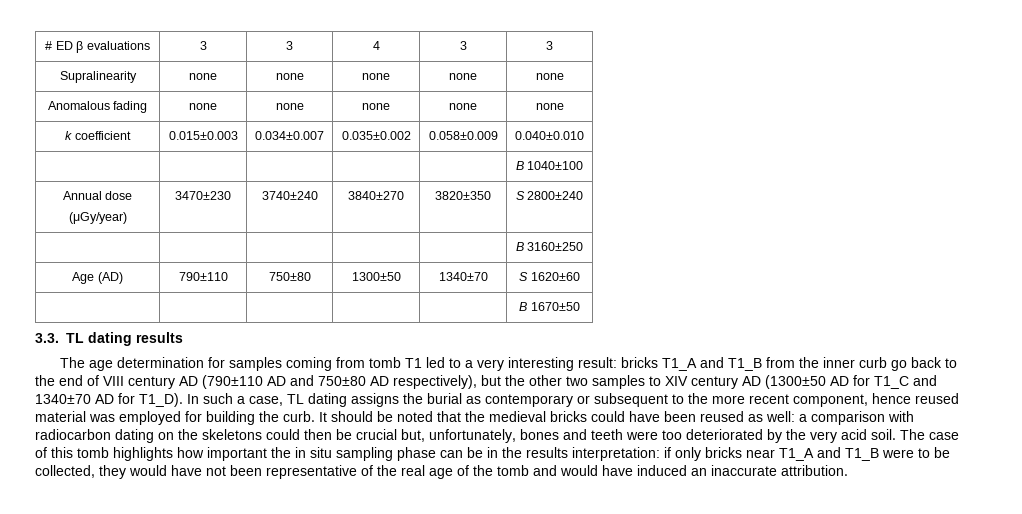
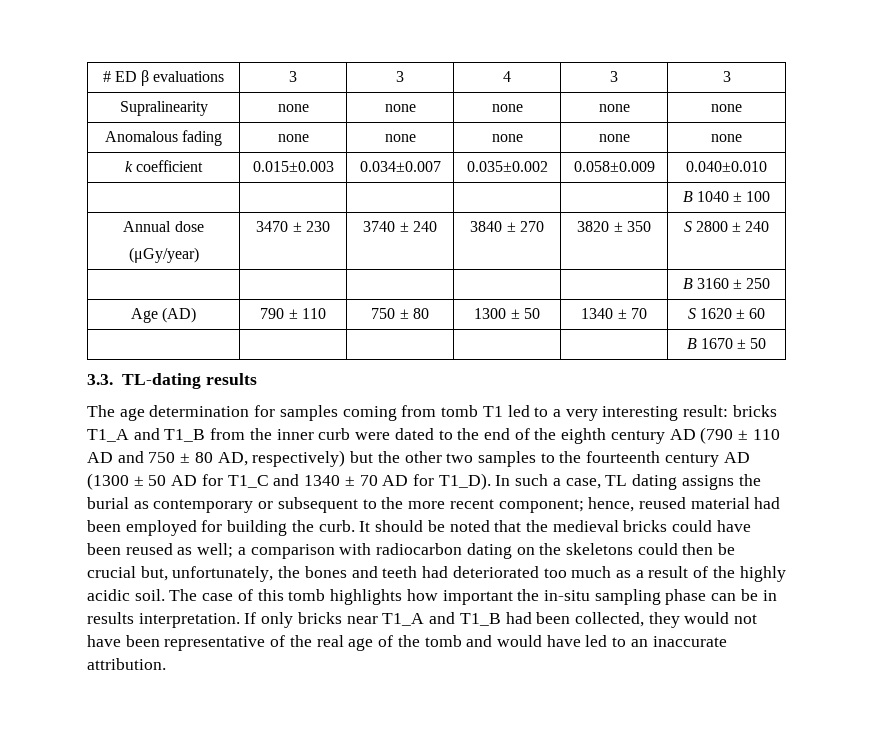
[527,161,584,170] 1040±100 -> [696,191,771,202] 1040 ± 100
[175,191,231,200] [261,191,318,200] [348,191,404,200] [435,191,491,200] [515,191,584,200] [515,242,584,251] [72,272,123,284] [178,272,228,281] [268,272,311,281] [351,272,401,281] [438,272,488,281] [519,272,580,281] [519,302,580,311] 3470±230 | 3740±240 | 3840±270 | 3820±350 | S 2800±240 // | | | | | B 3160±250 // Age (AD) | 790±110 | 750±80 | 1300±50 | 1340±70 | S 1620±60 // | | | | | B 1670±50 -> [256,221,330,232] [363,221,437,232] [470,221,544,232] [577,221,651,232] [683,221,770,232] [682,278,771,289] [130,307,197,323] [260,308,326,319] [371,308,429,319] [474,308,540,319] [581,308,647,319] [687,308,766,319] [686,338,767,349] 3470 ± 230 | 3740 ± 240 | 3840 ± 270 | 3820 ± 350 | S 2800 ± 240 // | | | | | B 3160 ± 250 // Age (AD) | 790 ± 110 | 750 ± 80 | 1300 ± 50 | 1340 ± 70 | S 1620 ± 60 // | | | | | B 1670 ± 50
[66,332,132,346] TL dating -> [121,373,201,389] TL-dating
[891,357,943,371] go back -> [355,428,434,440] were dated
[103,375,477,389] VIII century AD (790±110 AD and 750±80 AD respectively), -> [534,427,780,444] [87,450,346,467] the eighth century AD (790 ± 110 AD and 750 ± 80 AD, respectively)
[665,375,826,389] XIV century AD (1300±50 -> [559,451,750,467] [87,473,167,490] the fourteenth century AD (1300 ± 50
[35,394,91,404] 1340±70 -> [304,475,378,486] 1340 ± 70
[793,393,959,407] [35,411,115,422] component, hence reused material was -> [498,497,781,513] [87,520,121,532] component; hence, reused material had been
[766,411,795,422] well: -> [197,543,234,558] well;
(516, 436) none -> [278,566,301,578] the
[626,429,867,443] were too deteriorated by the very acid -> [422,566,786,582] [87,589,130,601] had deteriorated too much as a result of the highly acidic
[295,447,332,458] in situ -> [543,590,590,601] in-situ
[502,447,671,461] the results interpretation: if -> [87,612,257,628] results interpretation. If
[882,447,950,458] were to be -> [505,612,571,624] had been
[171,465,226,476] have not -> [734,614,758,624] [87,635,121,647] not have
[637,465,687,476] induced -> [585,635,627,647] led to

